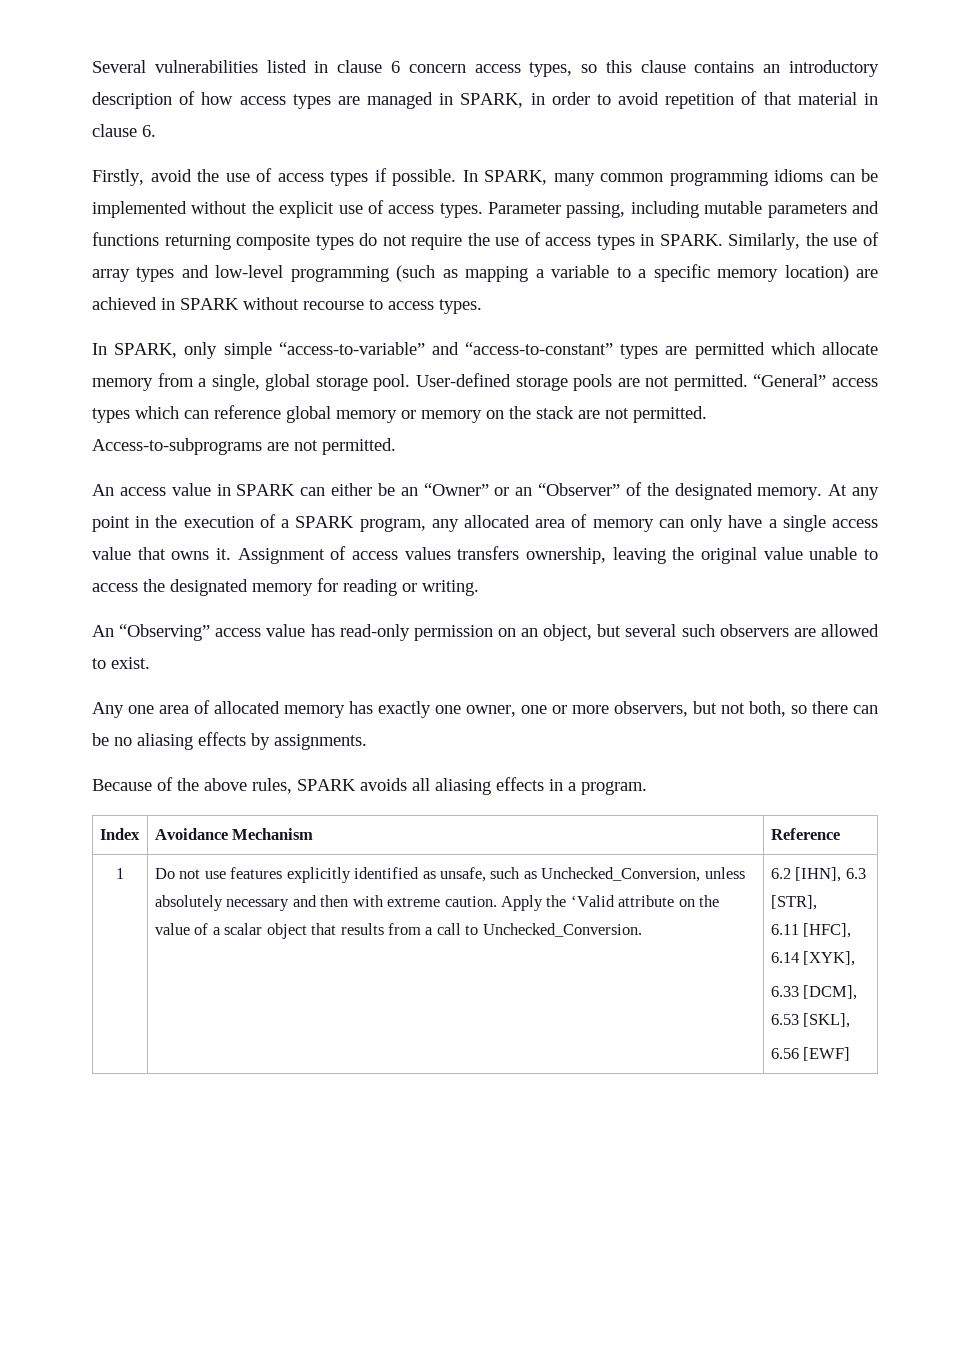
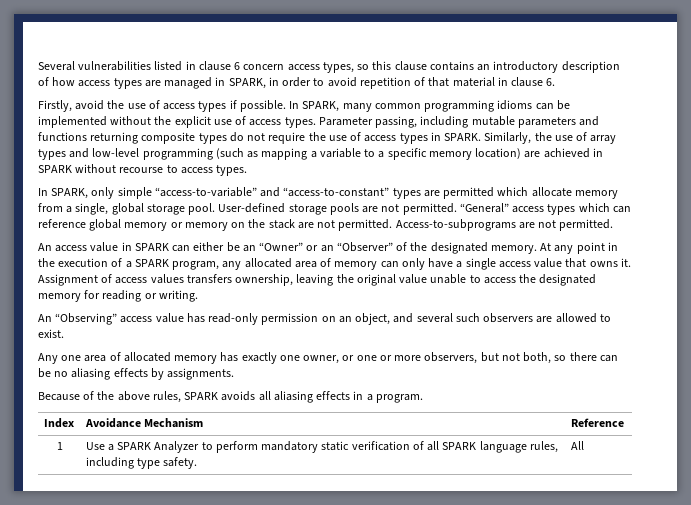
[597,624,622,637] but -> [393,313,414,323] and
(516, 711) none -> [342,355,355,361] or
[154,867,745,883] [154,895,720,911] [154,923,642,939] [770,867,866,882] [770,895,817,910] [770,923,852,938] [770,951,856,966] [770,985,858,1000] [770,1013,851,1028] [770,1047,851,1061] Do not use features explicitly identified as unsafe, such as Unchecked_Conversion, unless absolutely necessary and then with extreme caution. Apply the ‘Valid attribute on the value of a scalar object that results from a call to Unchecked_Conversion. | 6.2 [IHN], 6.3 [STR], // 6.11 [HFC], 6.14 [XYK], // 6.33 [DCM], 6.53 [SKL], // 6.56 [EWF] -> [85,441,558,453] [85,457,198,469] [570,441,584,450] Use a SPARK Analyzer to perform mandatory static verification of all SPARK language rules, including type safety. | All

